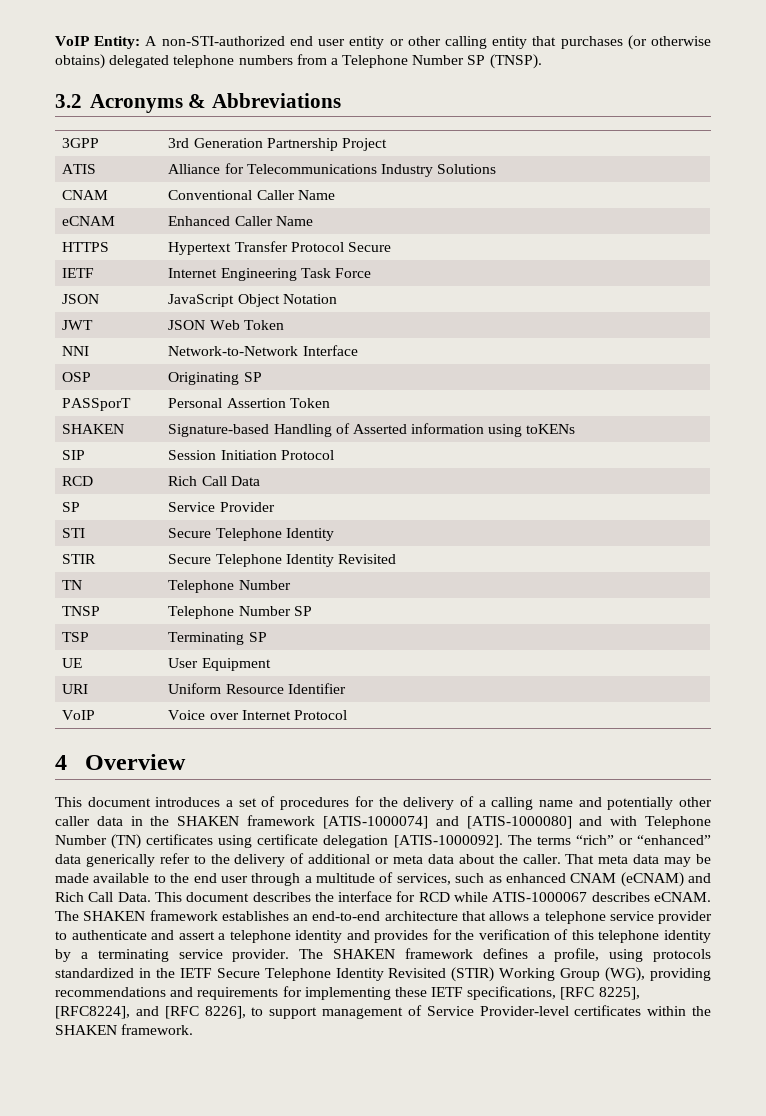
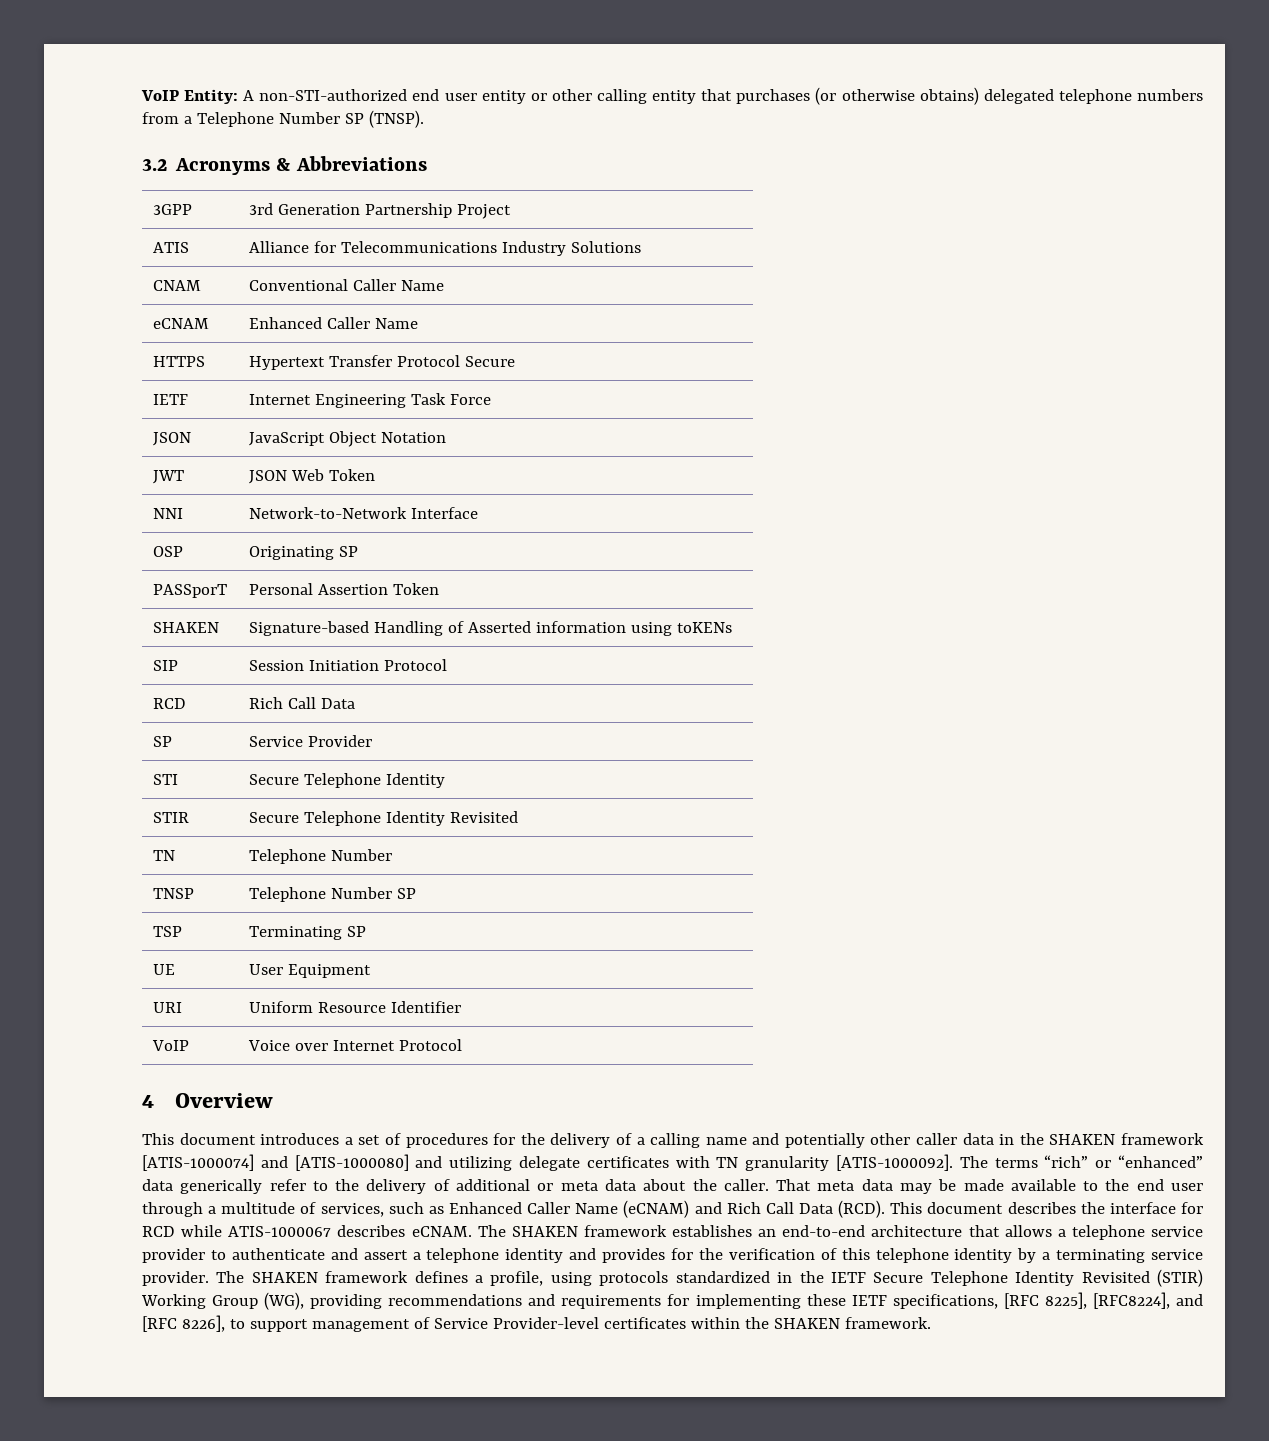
[610,816,711,829] [55,834,389,849] with Telephone Number (TN) certificates using certificate delegation -> [449,1156,830,1171] utilizing delegate certificates with TN granularity
[505,873,617,883] enhanced CNAM -> [449,1202,619,1214] Enhanced Caller Name
[117,892,151,902] Data. -> [799,1200,886,1218] Data (RCD).

